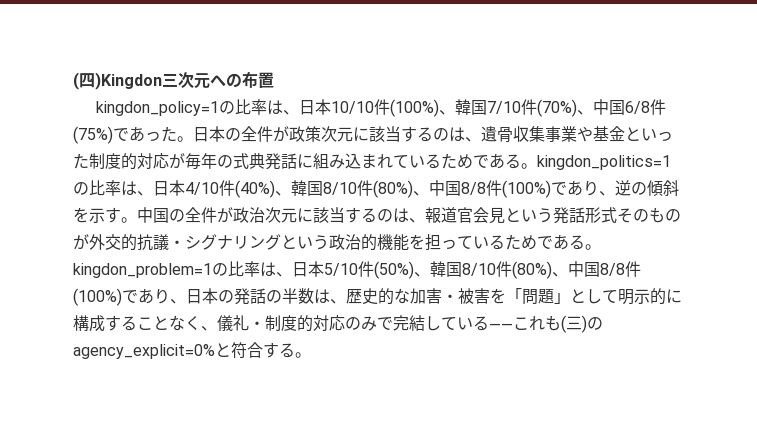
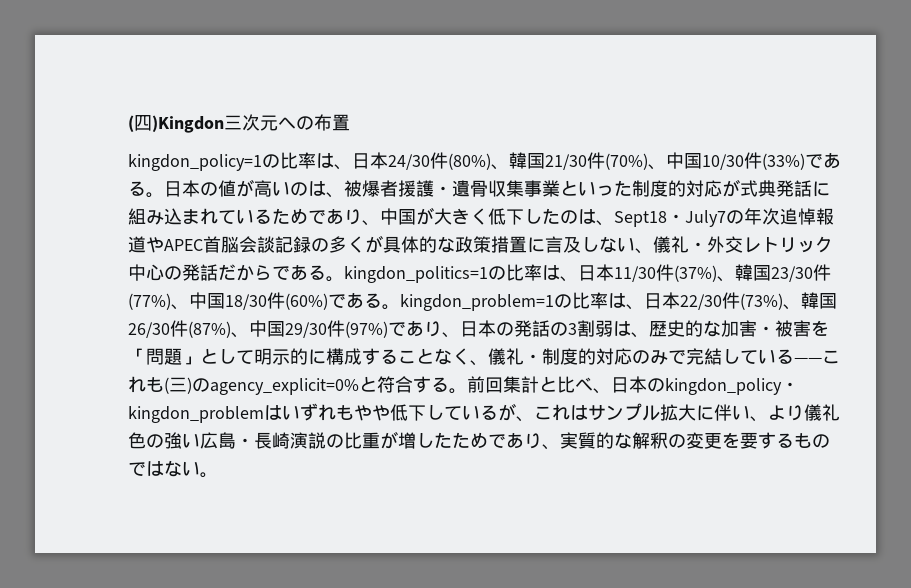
[330,99,666,117] [73,126,481,144] 10/10件(100%)、韓国7/10件(70%)、中国6/8件(75%)であった。日本の全件が政策次元に該当するのは、 -> [388,152,841,170] [128,179,452,198] 24/30件(80%)、韓国21/30件(70%)、中国10/30件(33%)である。日本の値が高いのは、被爆者援護・
[577,126,625,142] や基金 -> (560, 188) none
[185,153,233,169] 毎年の -> (740, 188) none
(505, 161) none -> [344,207,834,227] [128,235,833,254] [128,264,308,281] り、中国が大きく低下したのは、Sept18・July7の年次追悼報道やAPEC首脳会談記録の多くが具体的な政策措置に言及しない、儀礼・外交レトリック中心の発話だからであ
[185,180,679,198] [73,207,681,224] [73,234,537,251] 4/10件(40%)、韓国8/10件(80%)、中国8/8件(100%)であり、逆の傾斜を示す。中国の全件が政治次元に該当するのは、報道官会見という発話形式そのものが外交的抗議・シグナリングという政治的機能を担っているため -> [614,264,831,282] [128,292,328,310] 11/30件(37%)、韓国23/30件(77%)、中国18/30件(60%)
[324,261,641,279] [73,288,122,306] 5/10件(50%)、韓国8/10件(80%)、中国8/8件(100%) -> [680,292,837,310] [128,320,388,338] 22/30件(73%)、韓国26/30件(87%)、中国29/30件(97%)
[282,288,314,304] 半数 -> [568,320,613,337] 3割弱
(311, 355) none -> [467,376,799,395] [128,403,840,423] [128,431,830,450] [128,460,218,478] 前回集計と比べ、日本のkingdon_policy・kingdon_problemはいずれもやや低下しているが、これはサンプル拡大に伴い、より儀礼色の強い広島・長崎演説の比重が増したためであり、実質的な解釈の変更を要するものではない。

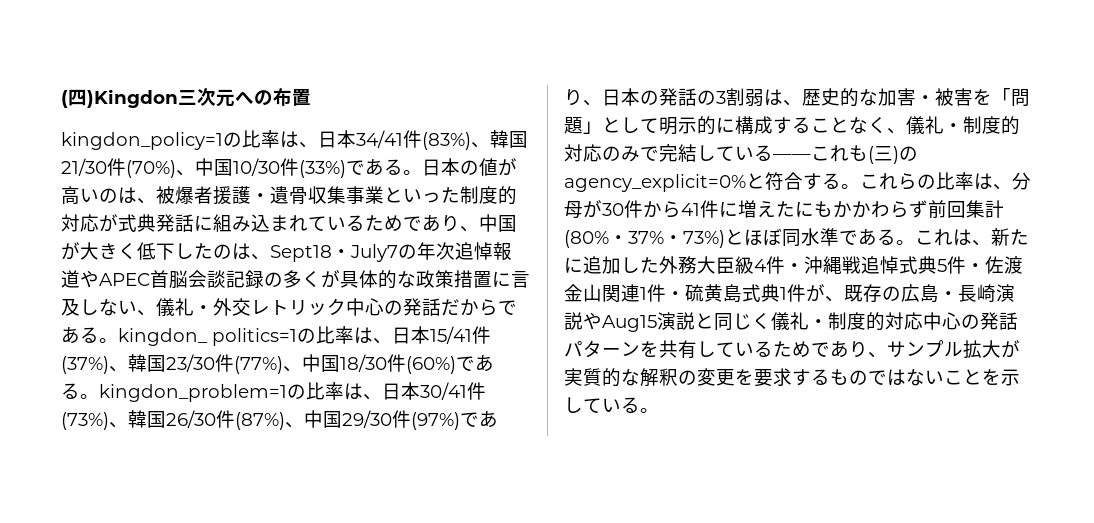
[388,152,491,170] 24/30件(80%) -> [356,130,471,150] 34/41件(83%)
[344,264,656,283] kingdon_politics=1の比率は、日本11/30 -> [118,326,472,346] kingdon_ politics=1の比率は、日本15/41
[680,294,722,310] 22/30 -> [420,382,467,400] 30/41
[467,376,799,395] [128,403,840,423] [128,431,560,450] 前回集計と比べ、日本のkingdon_policy・kingdon_problemはいずれもやや低下しているが、これはサンプル拡大に伴い、より儀礼色の強い広島・長崎演説の比重が増したためであり、 -> [860,172,1031,190] [564,200,1004,219] [564,228,1029,248] [564,256,1023,274] [564,284,1015,303] [564,312,1018,332] [564,340,1020,359] これらの比率は、分母が30件から41件に増えたにもかかわらず前回集計(80%・37%・73%)とほぼ同水準である。これは、新たに追加した外務大臣級4件・沖縄戦追悼式典5件・佐渡金山関連1件・硫黄島式典1件が、既存の広島・長崎演説やAug15演説と同じく儀礼・制度的対応中心の発話パターンを共有しているためであり、サンプル拡大が
(758, 440) none -> [773,368,792,386] 求
(200, 468) none -> [944,369,1020,386] [564,397,640,413] ことを示している

